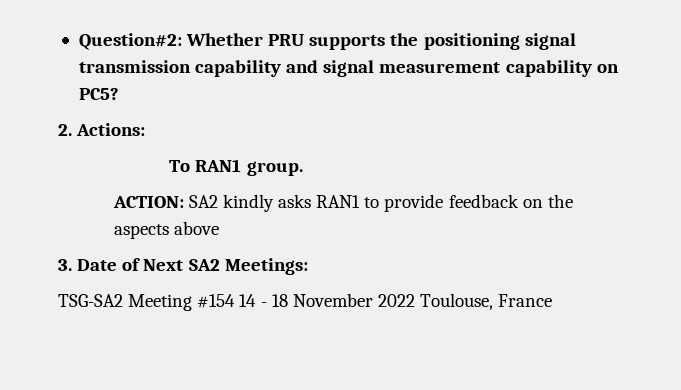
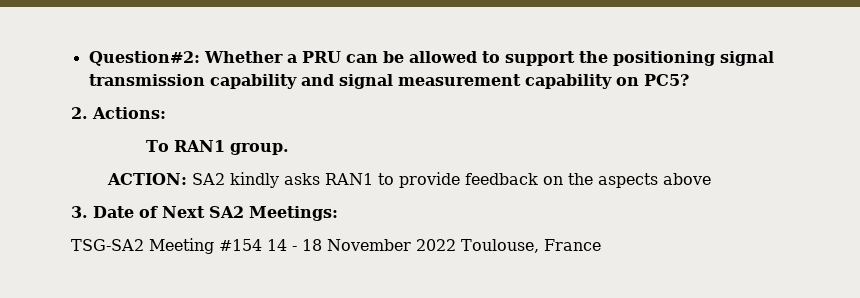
[268,34,386,50] PRU supports -> [286,51,575,66] a PRU can be allowed to support

